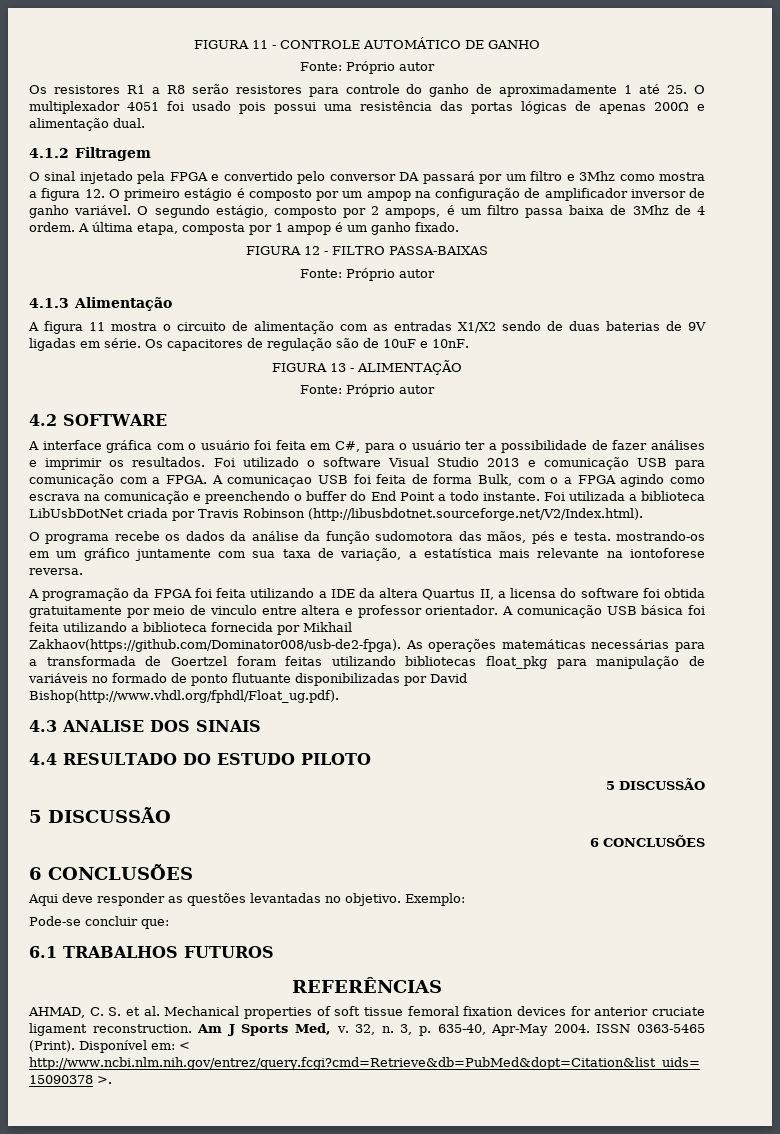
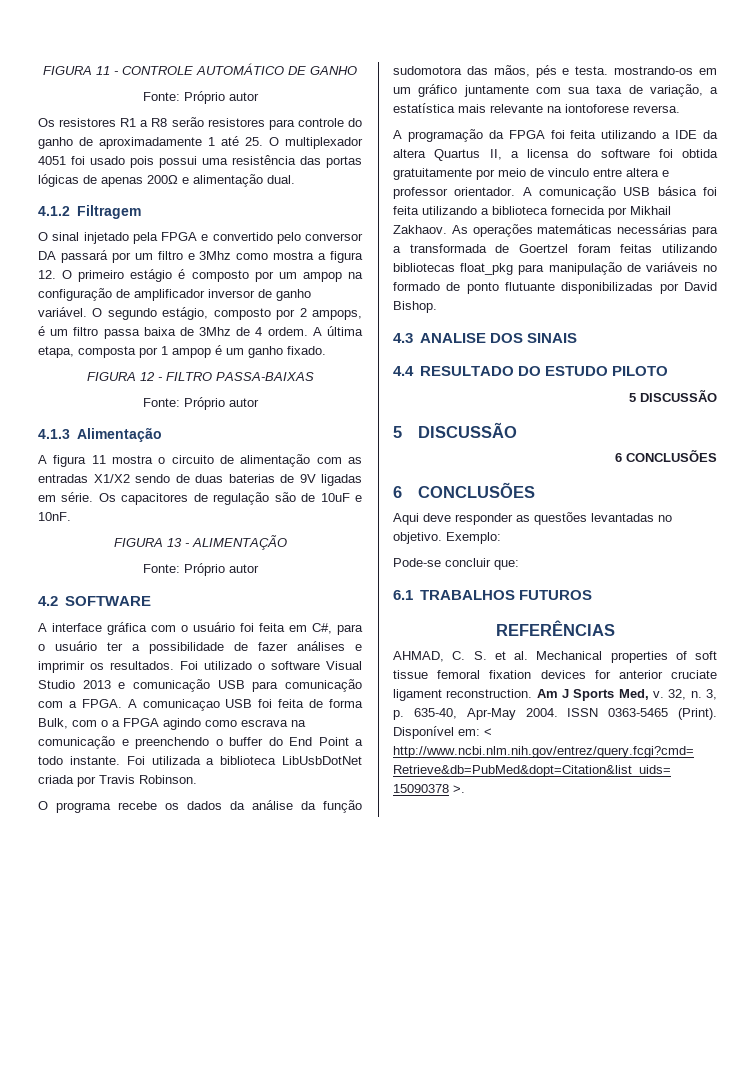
[243,508,643,521] Robinson (http://libusbdotnet.sourceforge.net/V2/Index.html). -> [139,775,197,784] Robinson.
[29,639,401,652] Zakhaov(https://github.com/Dominator008/usb-de2-fpga). -> [393,225,447,234] Zakhaov.
[29,690,339,703] Bishop(http://www.vhdl.org/fphdl/Float_ug.pdf). -> [393,301,437,313] Bishop.

